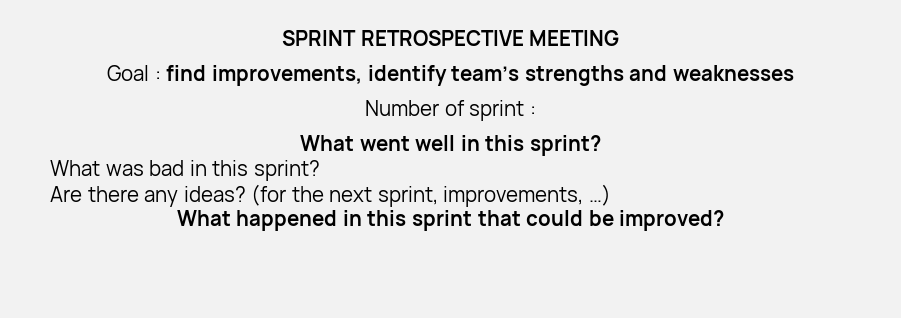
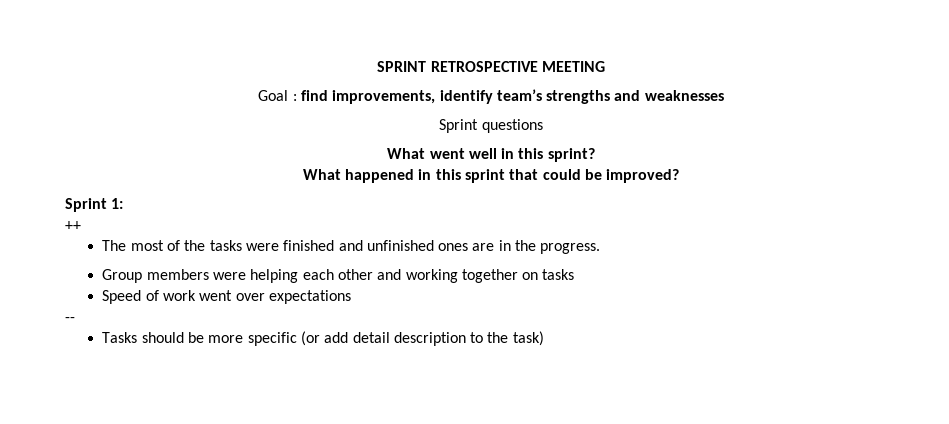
[365,100,536,121] Number of sprint : -> [439,119,543,133] Sprint questions
[50,160,320,181] [50,184,611,207] // What was bad in this sprint? // Are there any ideas? (for the next sprint, improvements, …) -> (595, 155) none
(725, 220) none -> [65,198,124,212] [65,221,81,230] [102,240,601,254] [102,269,575,283] [102,290,351,304] [65,317,75,322] [102,331,544,346] // Sprint 1: // ++ // The most of the tasks were finished and unfinished ones are in the progress. // Group members were helping each other and working together on tasks // Speed of work went over expectations // -- // Tasks should be more specific (or add detail description to the task)

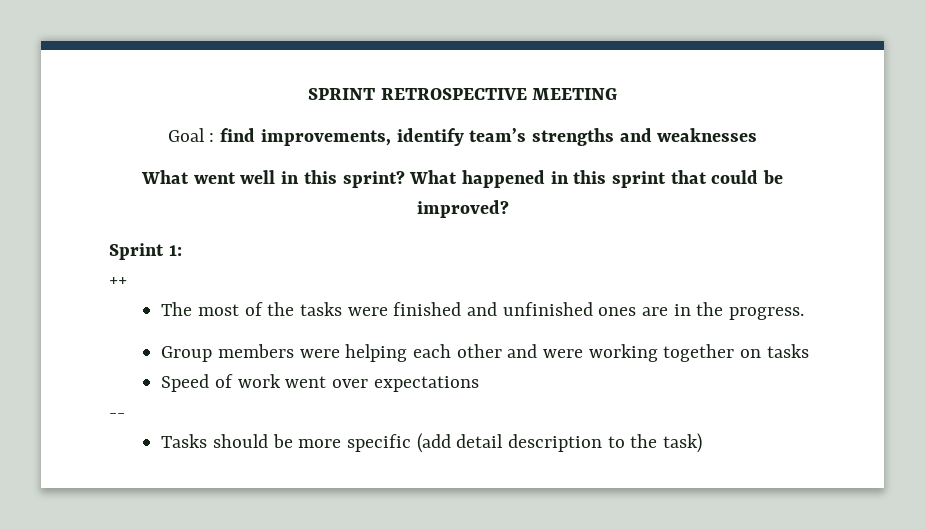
[439,119,543,133] // Sprint questions -> (758, 135) none
(595, 155) // -> (405, 179) none
(402, 274) none -> [543,349,584,358] were
[300,331,349,346] (or add -> [416,433,451,453] (add

